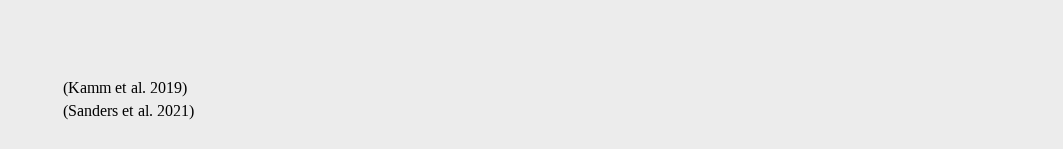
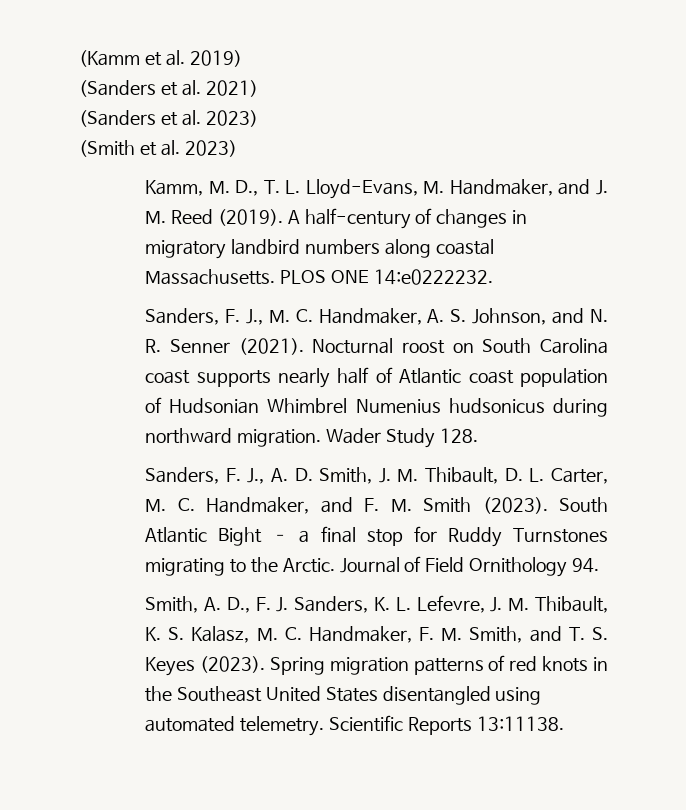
(194, 112) none -> [79,110,258,127] [79,140,237,157] [145,179,608,199] [145,208,528,229] [145,239,494,259] [145,269,493,285] [145,308,608,325] [145,338,608,355] [145,367,608,388] [145,397,608,417] [145,428,478,448] [145,467,609,484] [145,497,608,514] [145,526,609,547] [145,556,599,577] [145,595,609,613] [145,626,608,643] [145,655,608,676] [145,686,542,705] [145,715,564,736] // (Sanders et al. 2023) // (Smith et al. 2023) // Kamm, M. D., T. L. Lloyd-Evans, M. Handmaker, and J. M. Reed (2019). A half-century of changes in migratory landbird numbers along coastal Massachusetts. PLOS ONE 14:e0222232. // Sanders, F. J., M. C. Handmaker, A. S. Johnson, and N. R. Senner (2021). Nocturnal roost on South Carolina coast supports nearly half of Atlantic coast population of Hudsonian Whimbrel Numenius hudsonicus during northward migration. Wader Study 128. // Sanders, F. J., A. D. Smith, J. M. Thibault, D. L. Carter, M. C. Handmaker, and F. M. Smith (2023). South Atlantic Bight – a final stop for Ruddy Turnstones migrating to the Arctic. Journal of Field Ornithology 94. // Smith, A. D., F. J. Sanders, K. L. Lefevre, J. M. Thibault, K. S. Kalasz, M. C. Handmaker, F. M. Smith, and T. S. Keyes (2023). Spring migration patterns of red knots in the Southeast United States disentangled using automated telemetry. Scientific Reports 13:11138.

